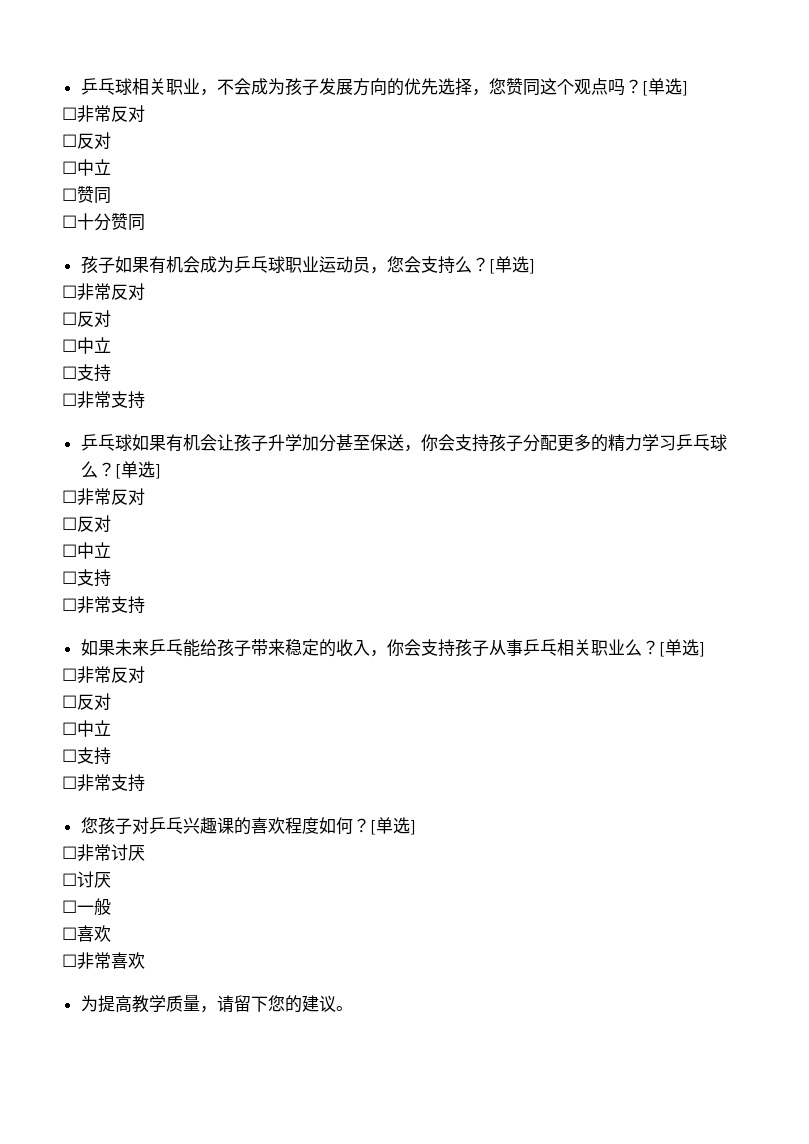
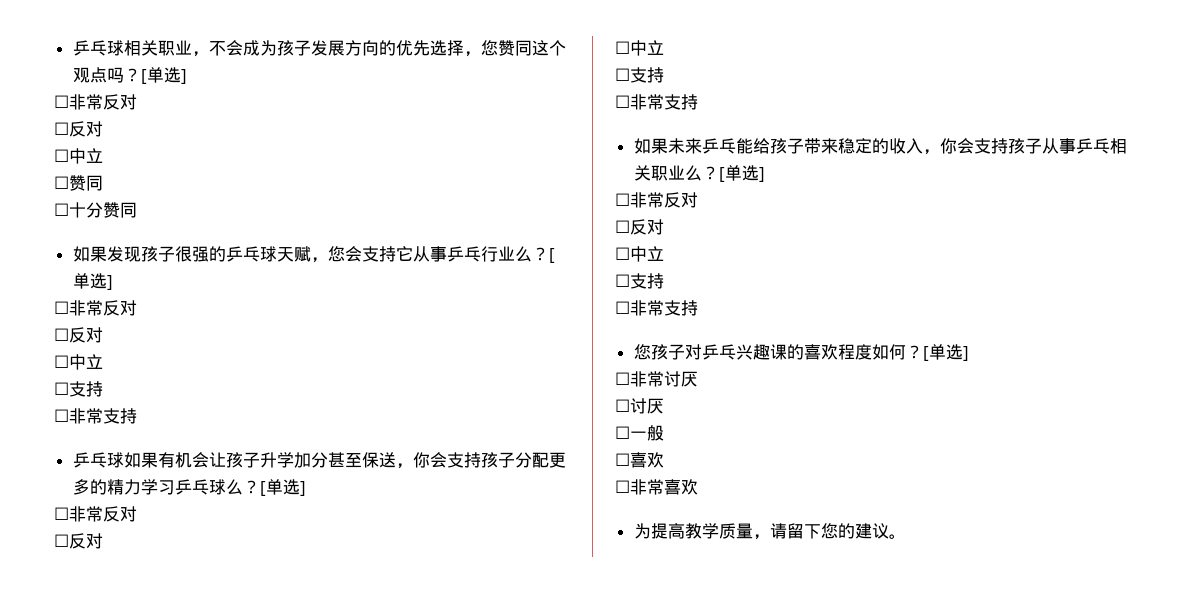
[80,256,455,274] 孩子如果有机会成为乒乓球职业运动员，您会支持 -> [72,246,515,263] 如果发现孩子很强的乒乓球天赋，您会支持它从事乒乓行业

